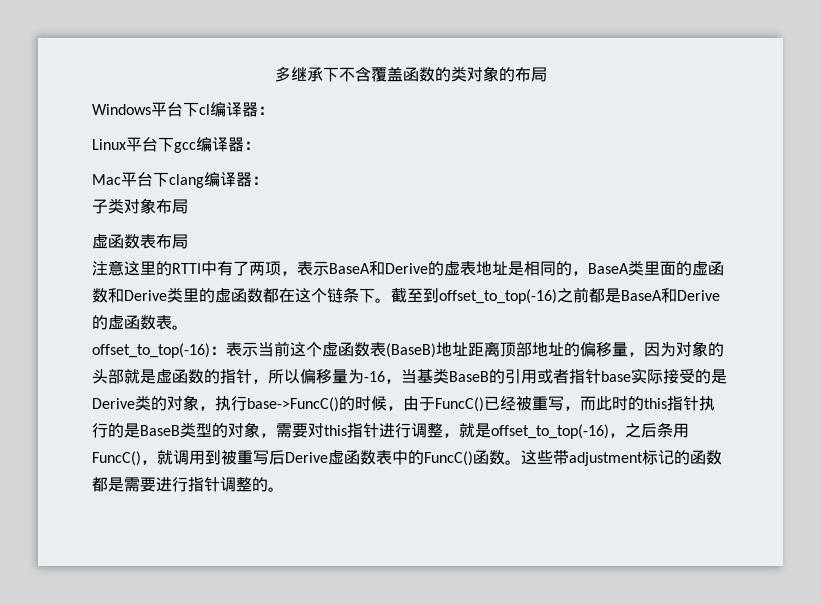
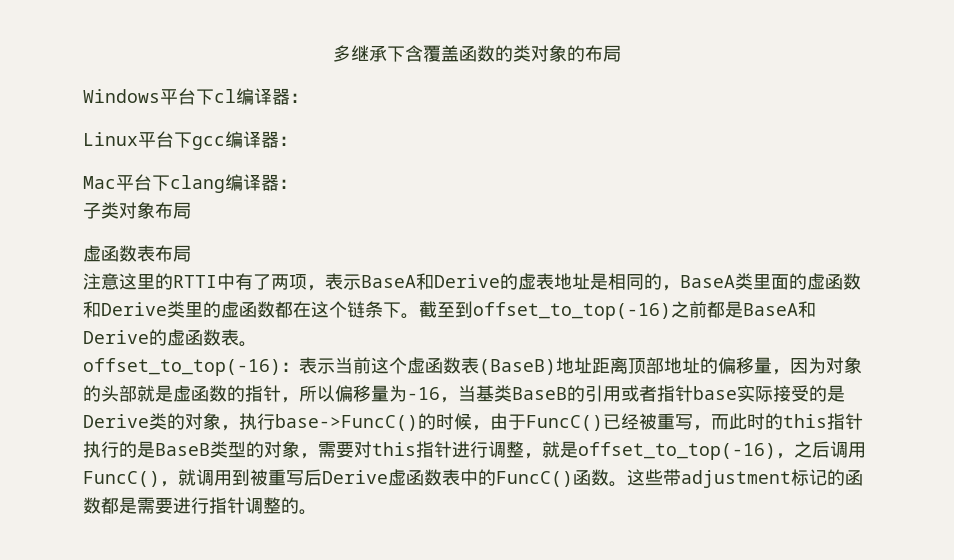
[338,67,355,82] 不 -> (405, 54) none
[657,422,673,438] 条 -> [830,441,848,458] 调

